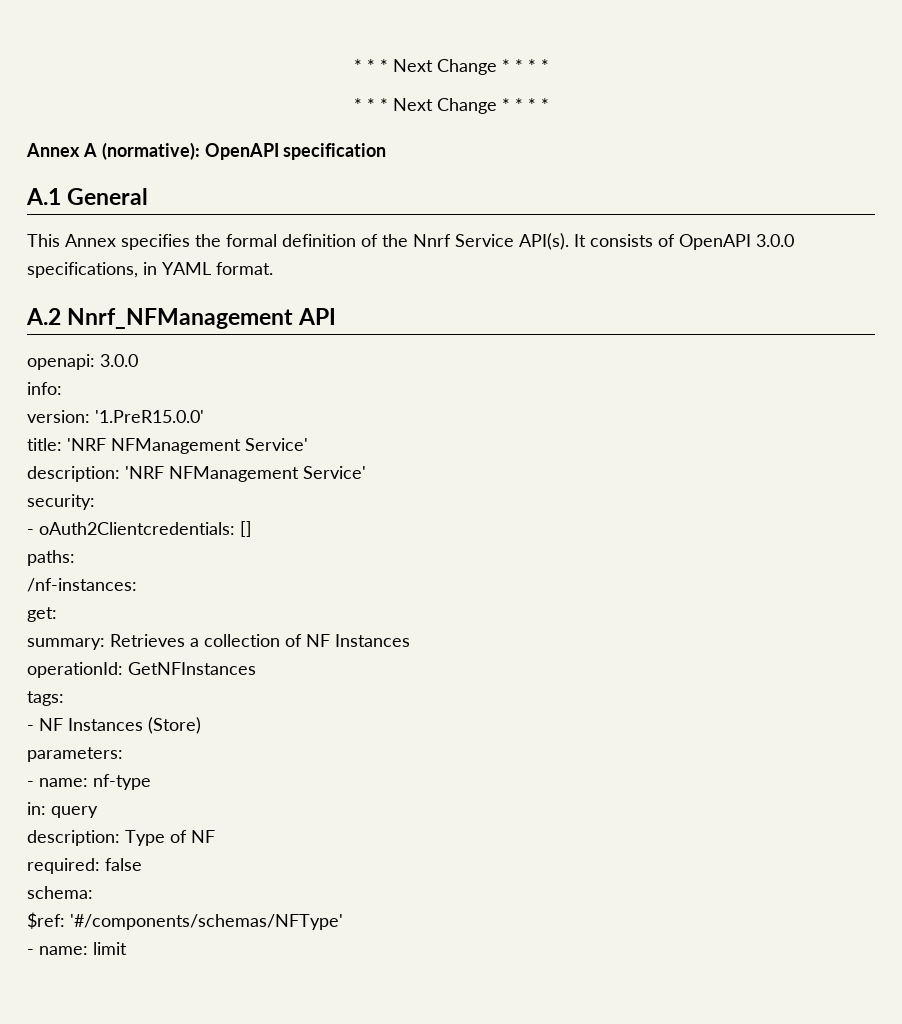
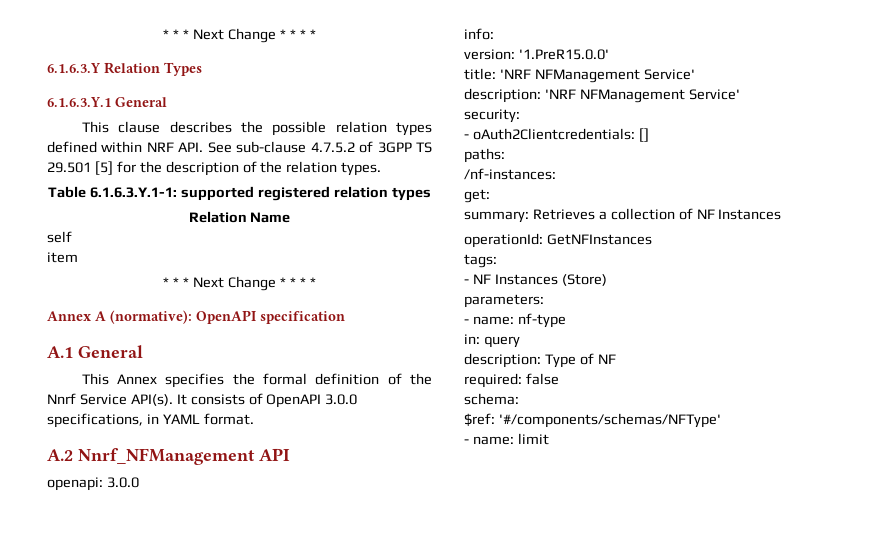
[353,59,549,75] * * * Next Change * * * * -> [163,28,316,43] [47,62,202,76] [47,97,167,107] [81,121,432,136] [47,141,433,153] [47,161,382,176] [48,186,431,201] [188,211,291,223] [47,231,72,243] [47,252,78,263] * * * Next Change * * * * // 6.1.6.3.Y Relation Types // 6.1.6.3.Y.1 General // This clause describes the possible relation types defined within NRF API. See sub-clause 4.7.5.2 of 3GPP TS 29.501 [5] for the description of the relation types. // Table 6.1.6.3.Y.1-1: supported registered relation types // Relation Name // self // item

